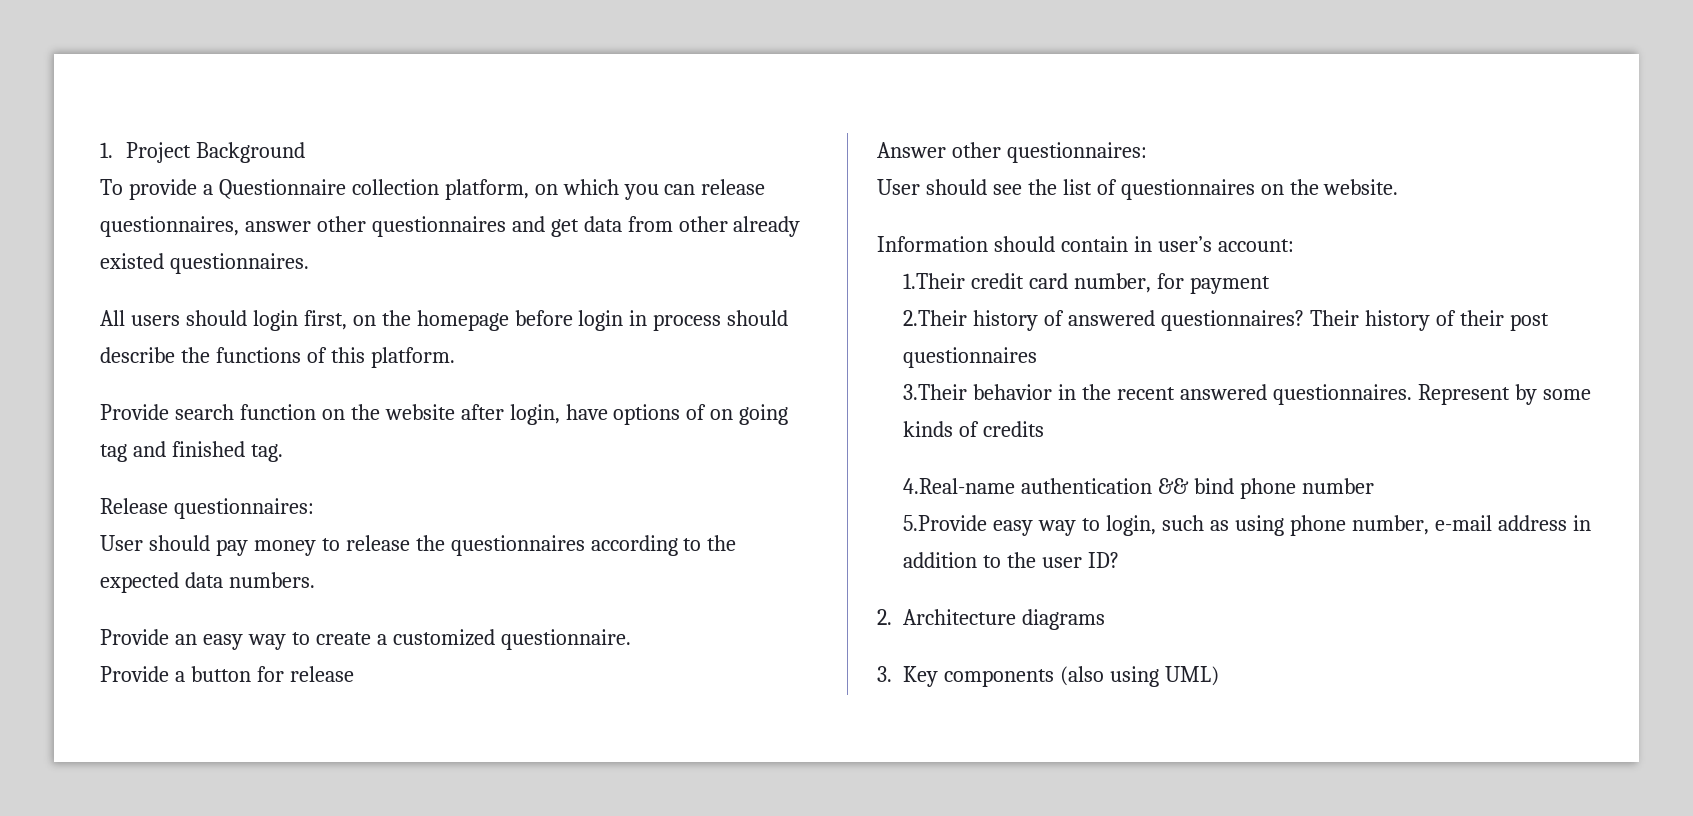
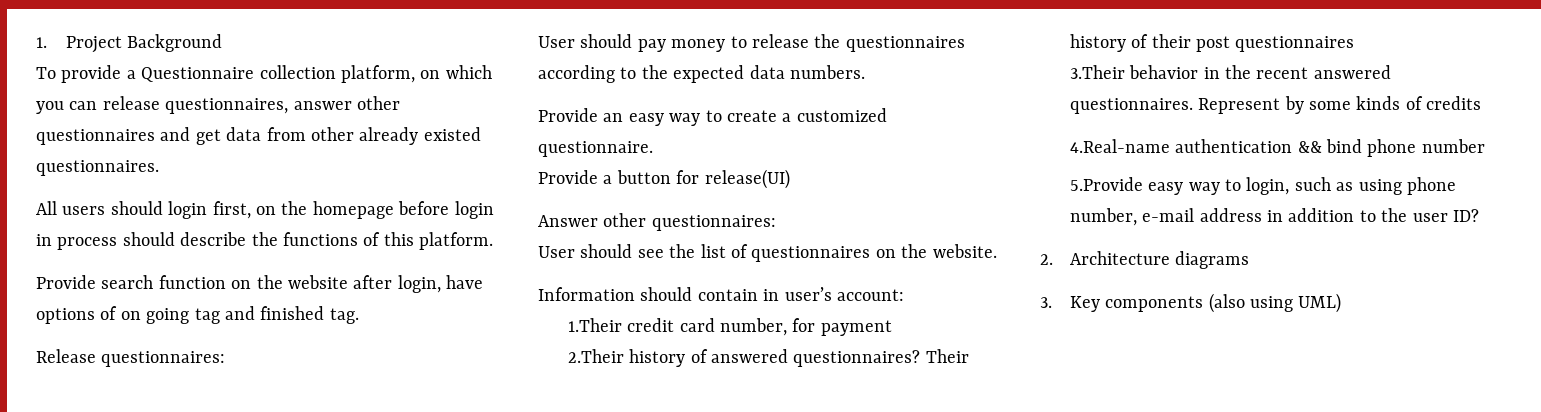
[289,666,354,682] release -> [704,169,790,189] release(UI)

